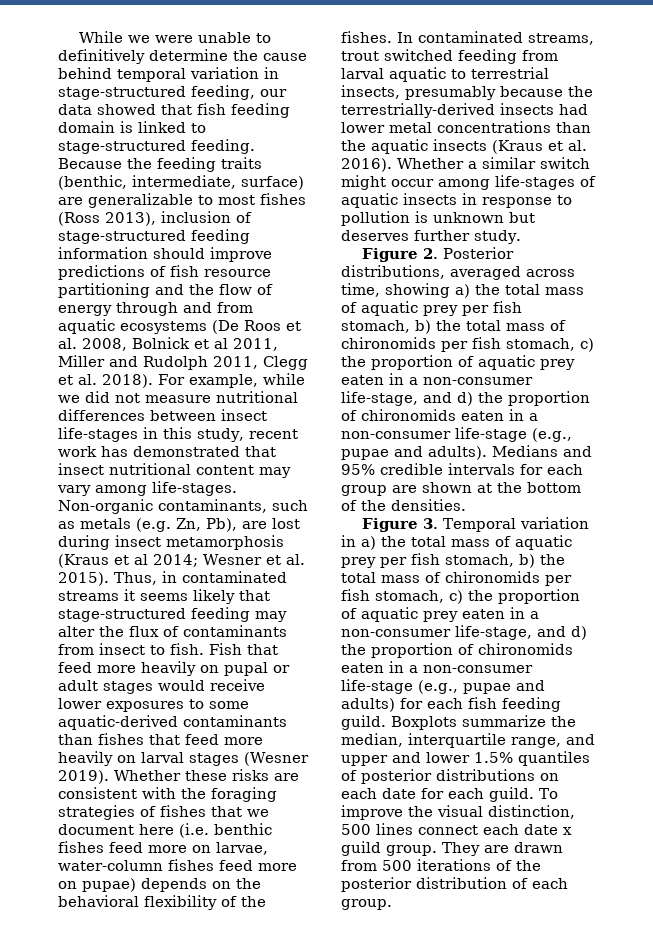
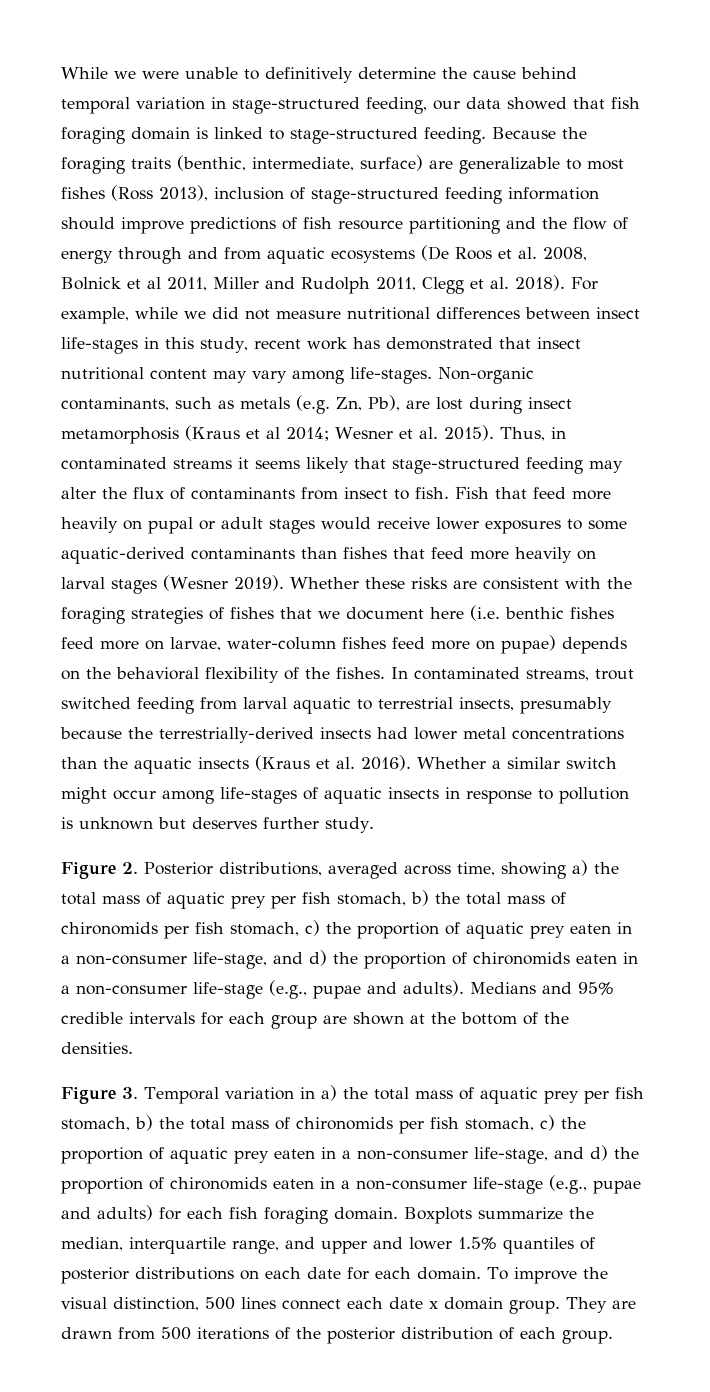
[231,103,290,118] feeding -> [61,127,125,144] foraging
[157,157,216,172] feeding -> [61,157,125,174] foraging
[502,697,561,712] [341,715,386,730] feeding guild. -> [264,1207,398,1224] foraging domain.
[489,787,534,802] guild. -> [417,1267,481,1280] domain.
[341,841,381,856] guild -> [444,1297,503,1310] domain

